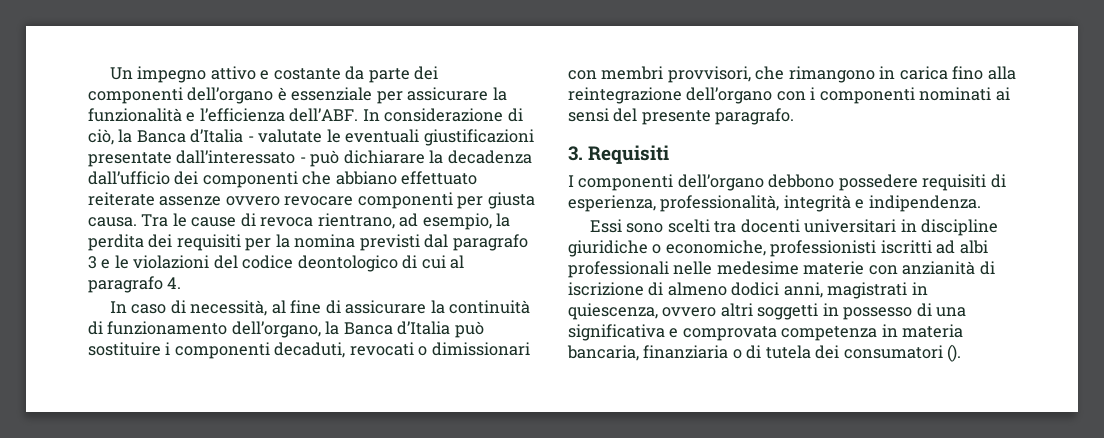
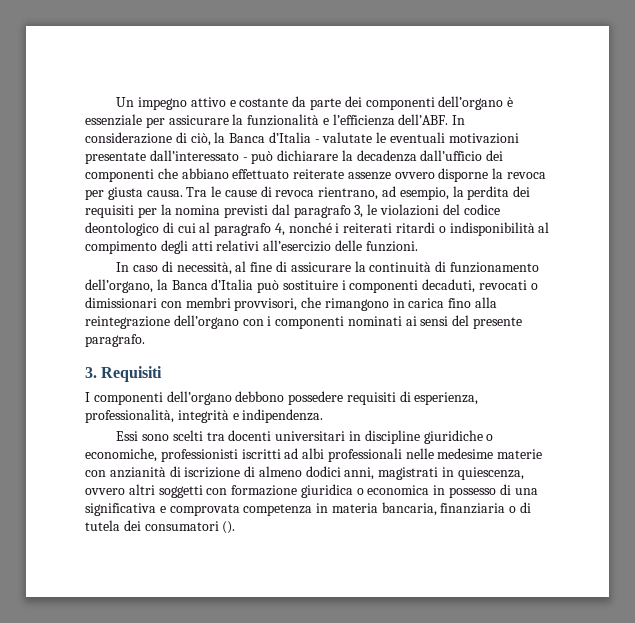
[423,129,534,146] giustificazioni -> [448,133,519,144] motivazioni
[284,192,453,209] revocare componenti -> [438,168,547,182] disporne la revoca
[88,256,111,269] 3 e -> [354,205,364,218] 3,
[167,277,182,289] 4. -> [274,222,550,236] [85,240,418,254] 4, nonché i reiterati ritardi o indisponibilità al compimento degli atti relativi all’esercizio delle funzioni.
(819, 311) none -> [206,484,430,498] con formazione giuridica o economica

